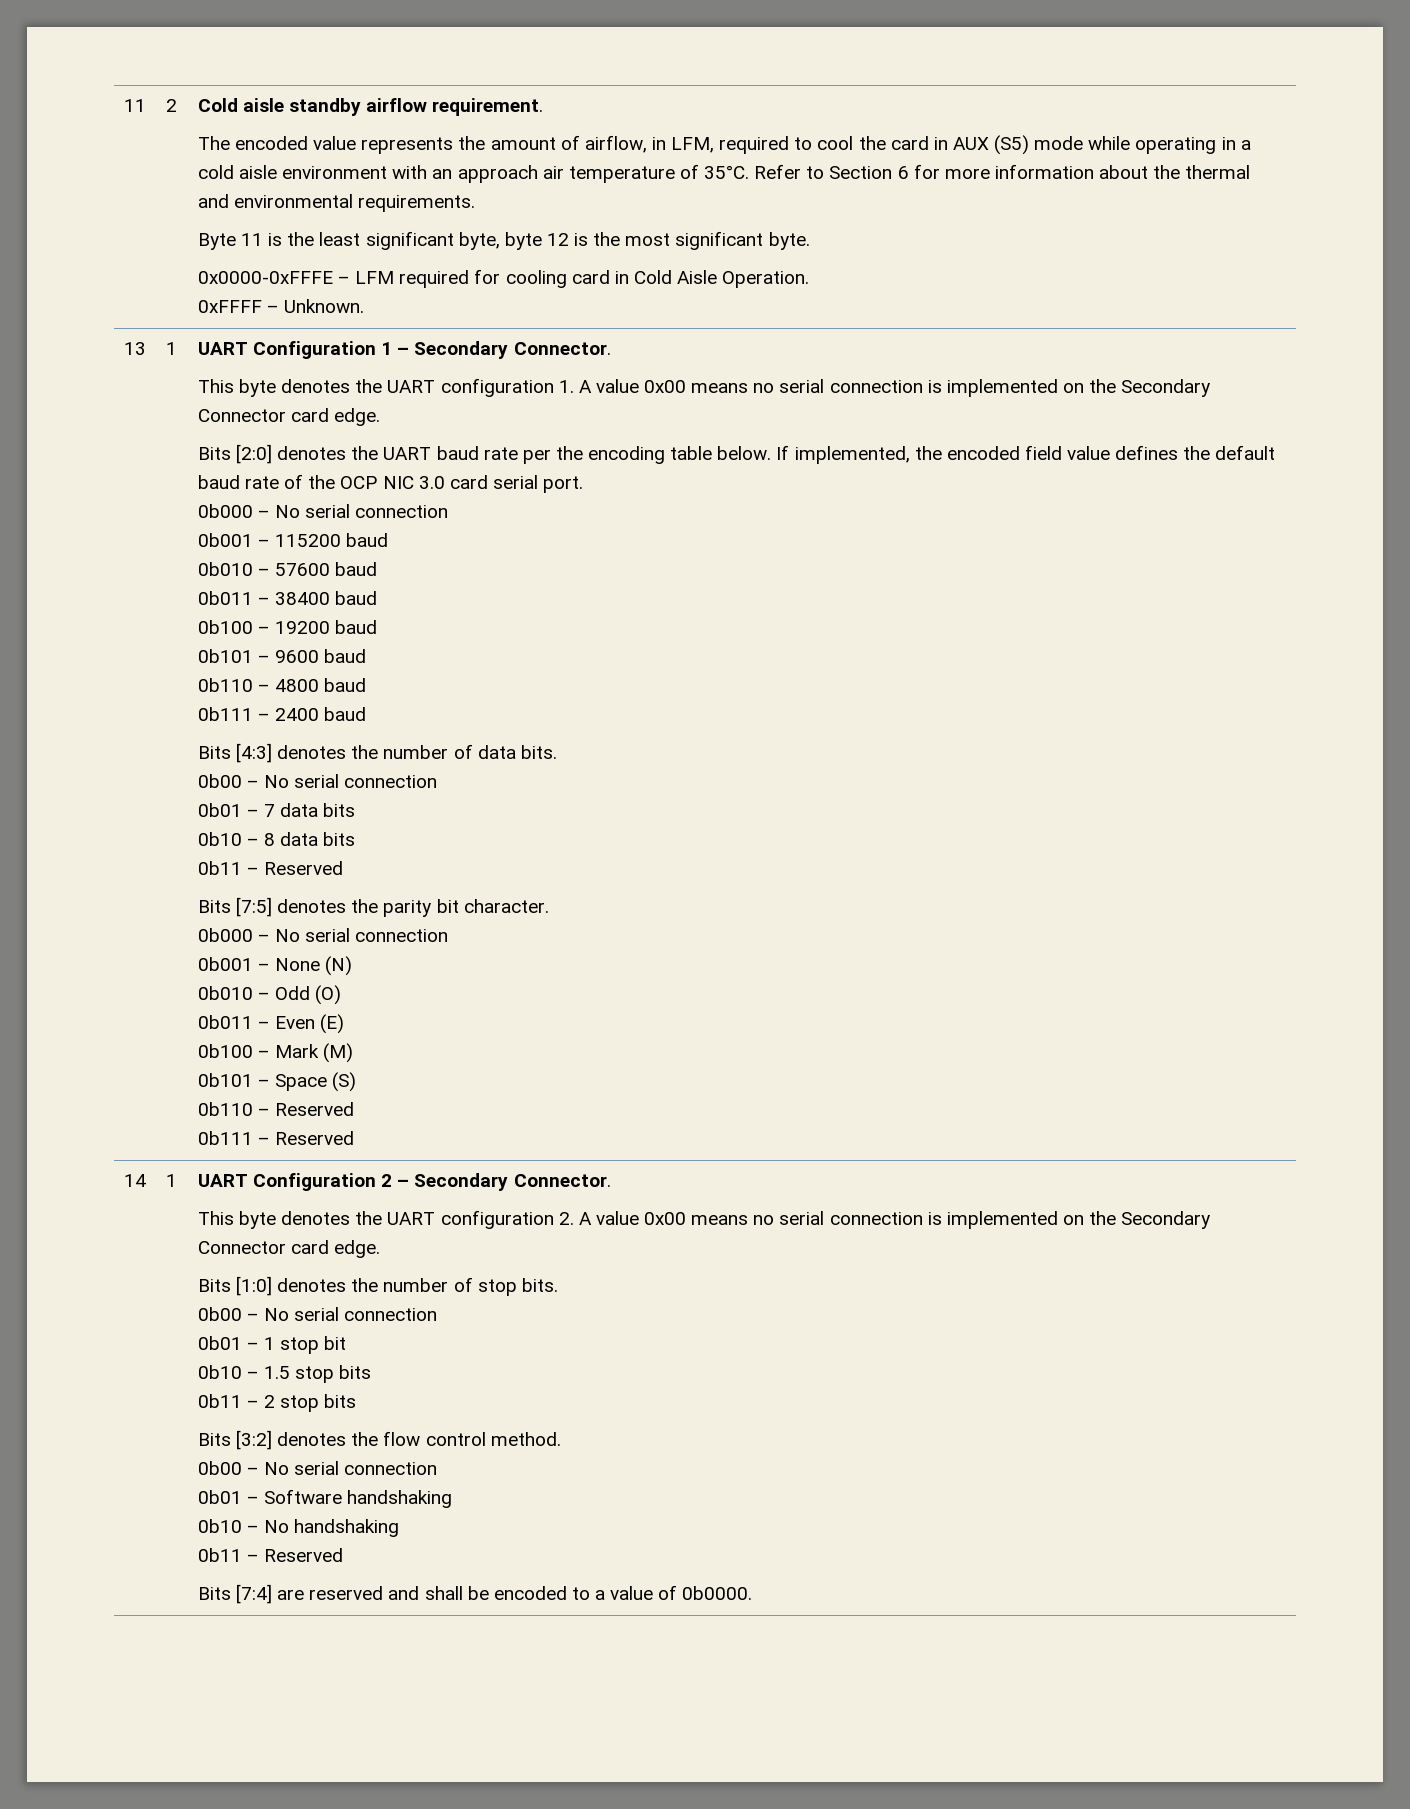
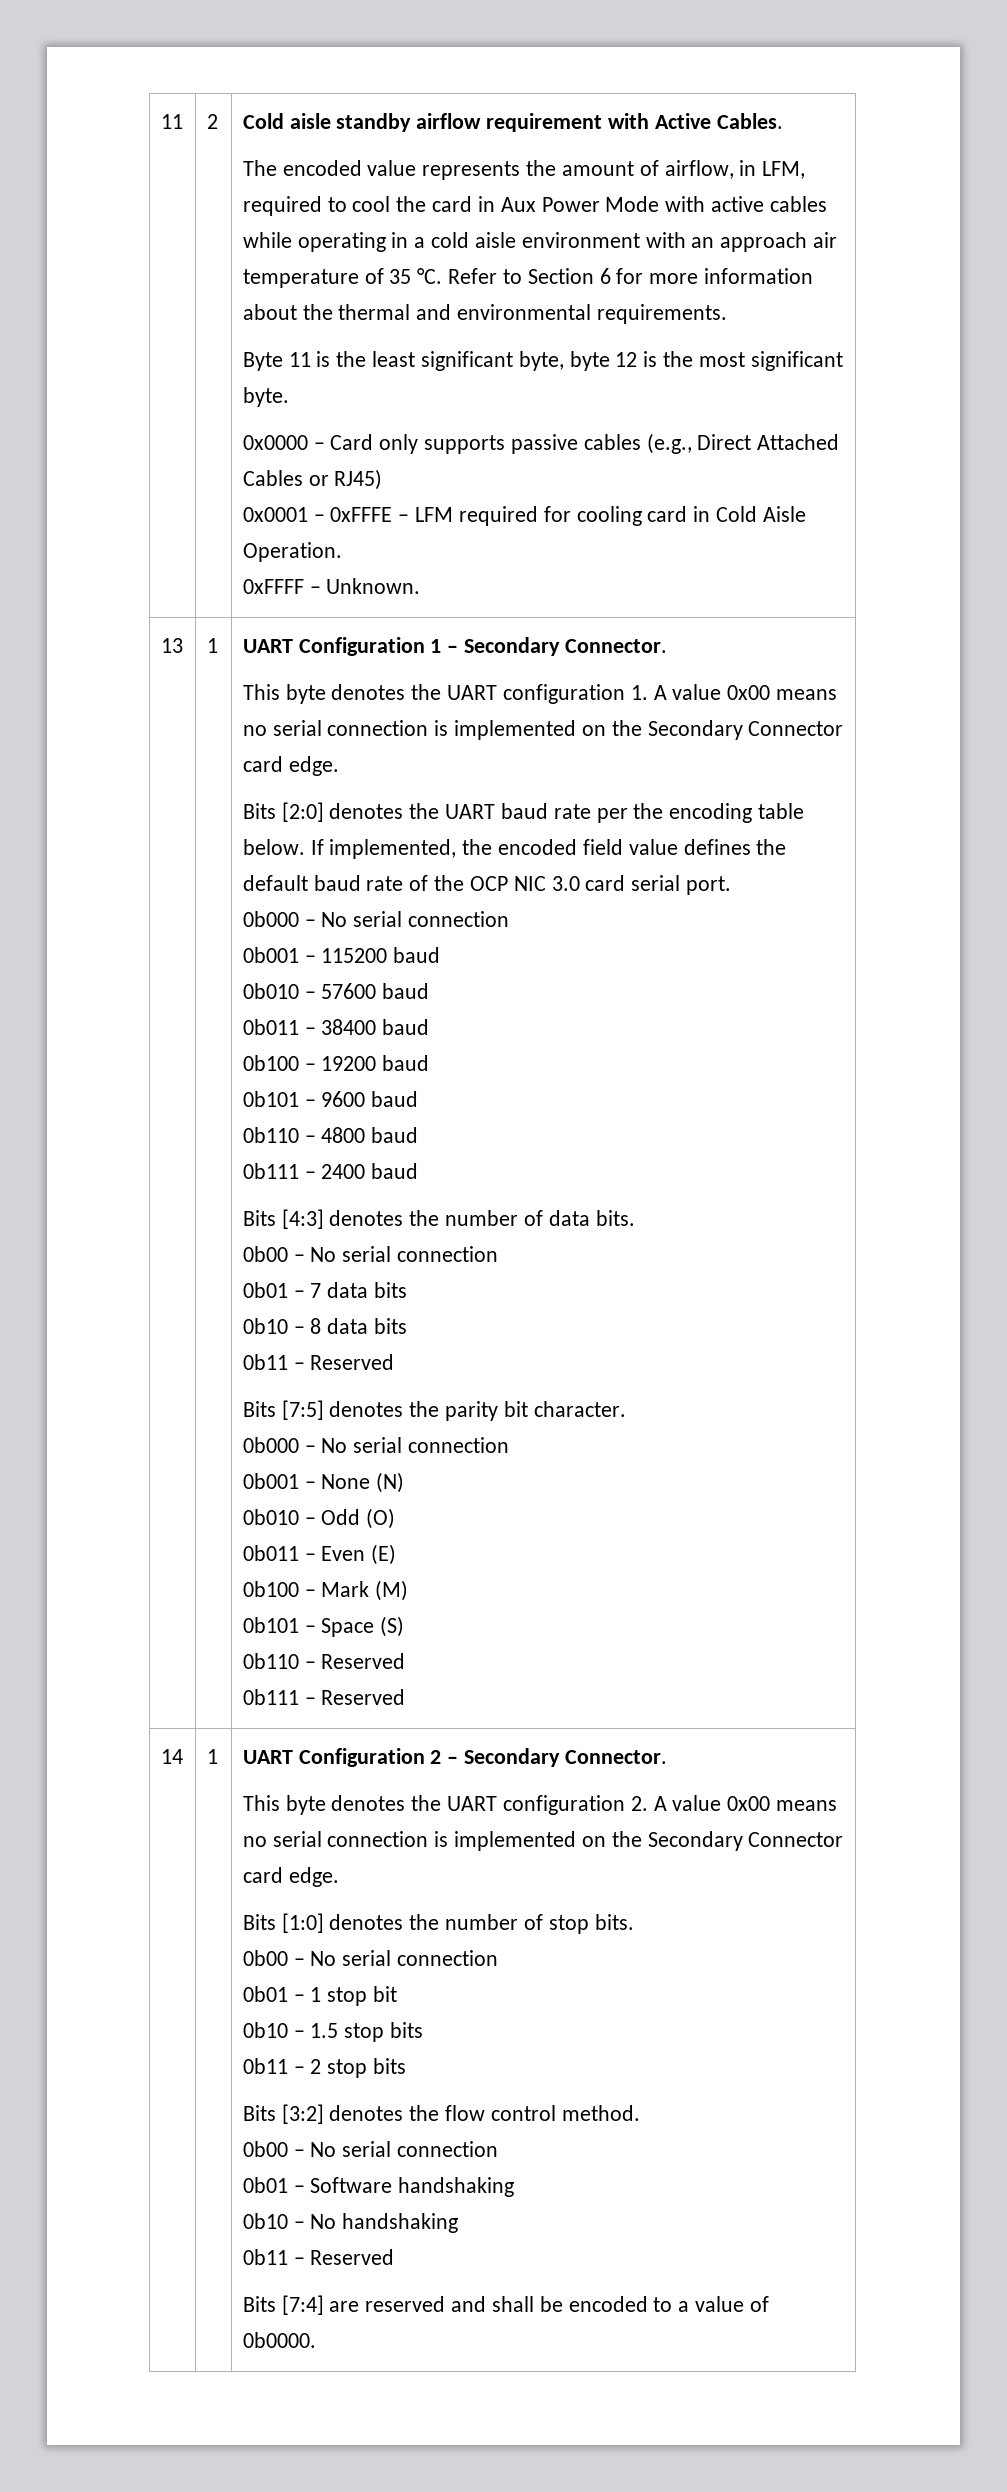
[432,98,544,116] requirement. -> [486,113,783,132] requirement with Active Cables.
[952,135,1084,155] AUX (S5) mode -> [500,196,827,212] Aux Power Mode with active cables
[704,165,750,179] 35°C. -> [389,268,443,284] 35 °C.
[197,271,333,284] 0x0000-0xFFFE -> [242,433,840,454] [242,469,383,490] [242,507,393,522] 0x0000 – Card only supports passive cables (e.g., Direct Attached Cables or RJ45) // 0x0001 – 0xFFFE

